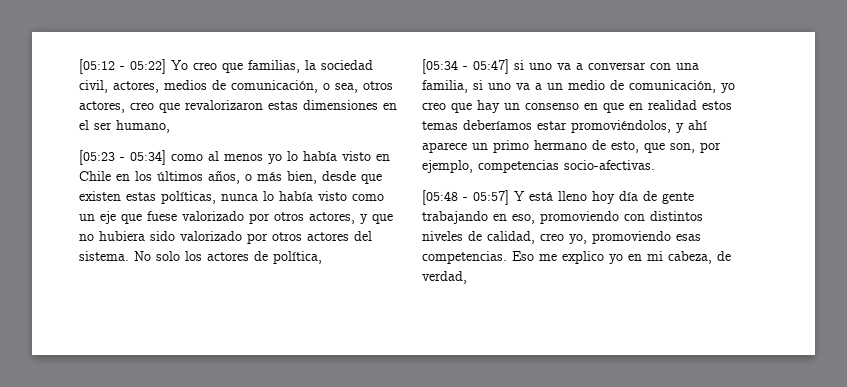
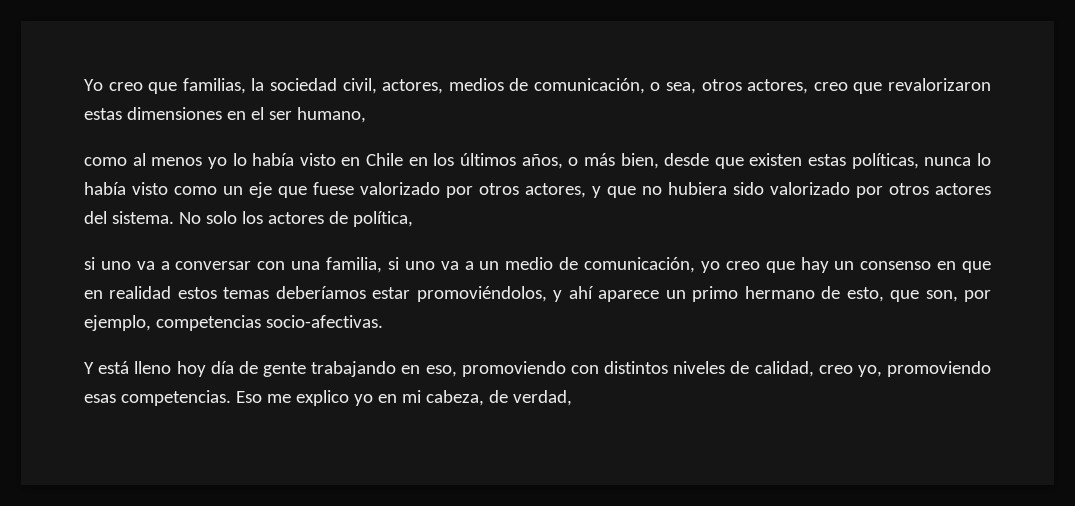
[79,59,166,74] [05:12 - 05:22] -> (84, 85) none
[79,150,166,165] [05:23 - 05:34] -> (366, 115) none
[422,59,509,74] [05:34 - 05:47] -> (413, 219) none
[422,190,509,205] [05:48 - 05:57] -> (383, 321) none

